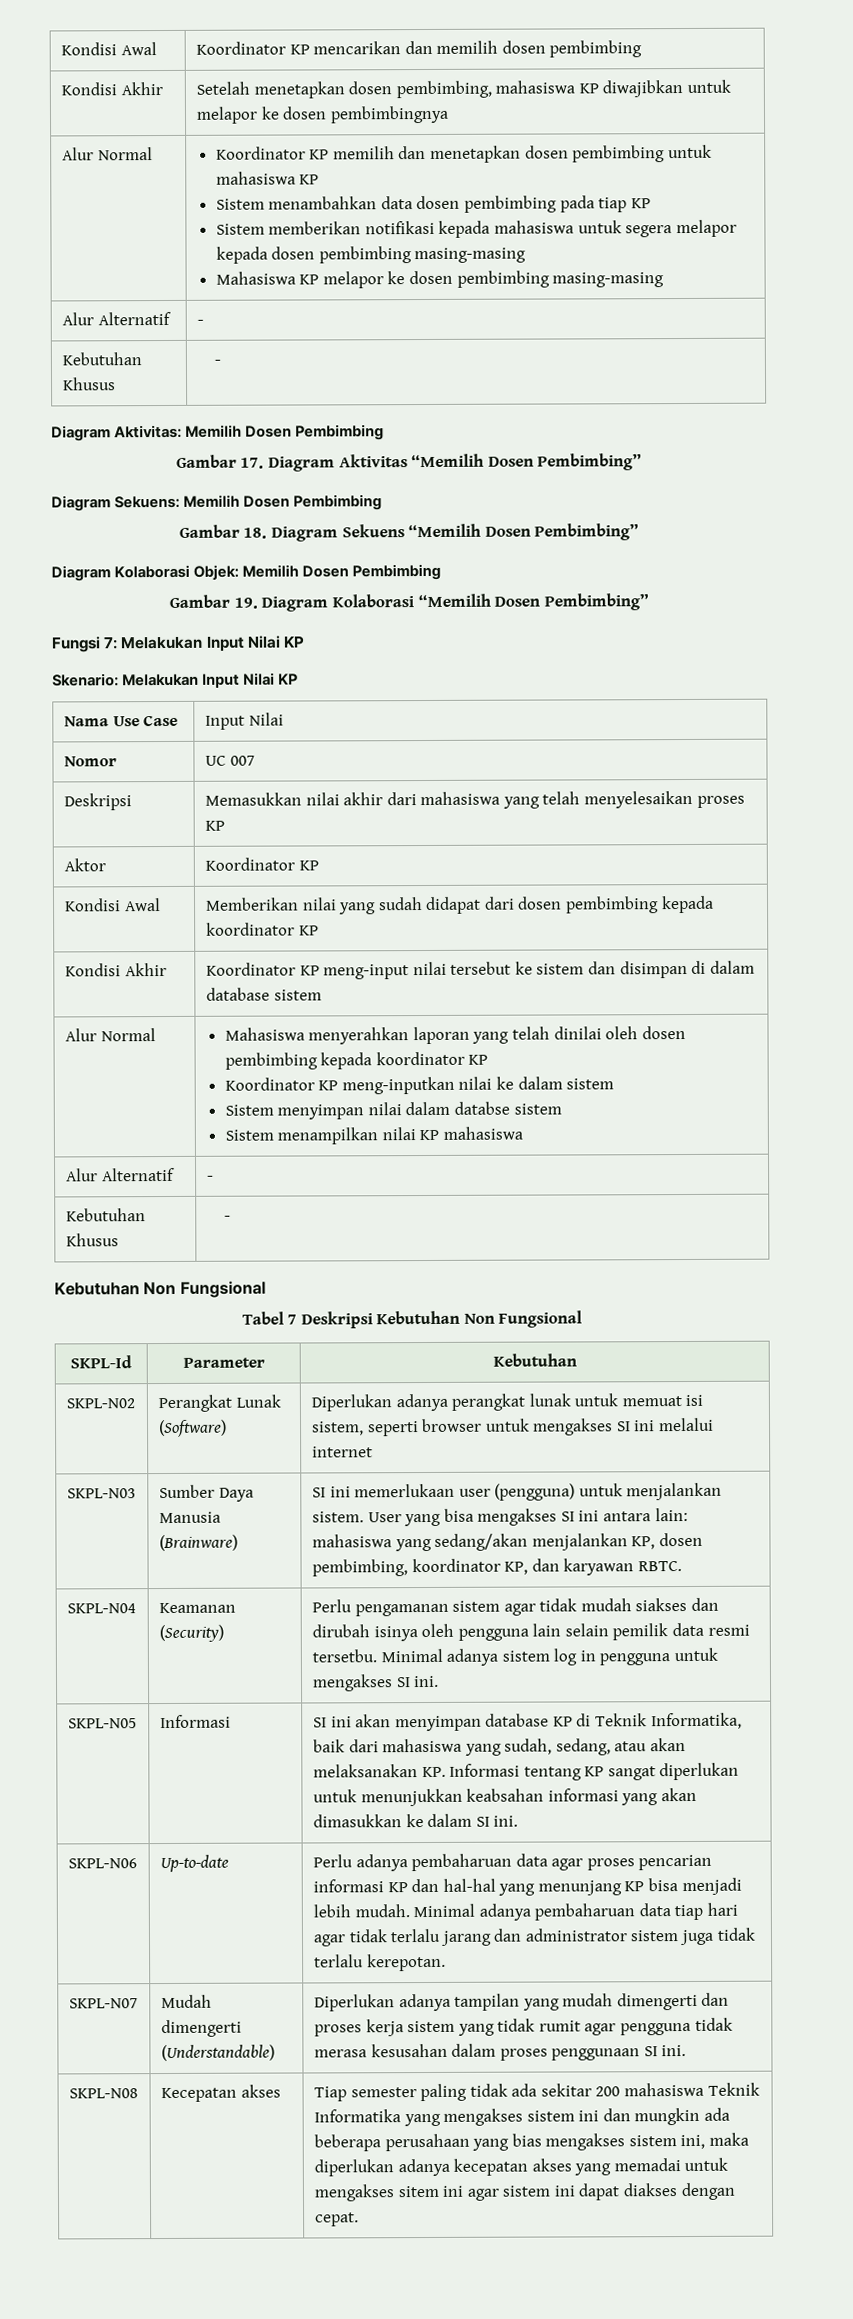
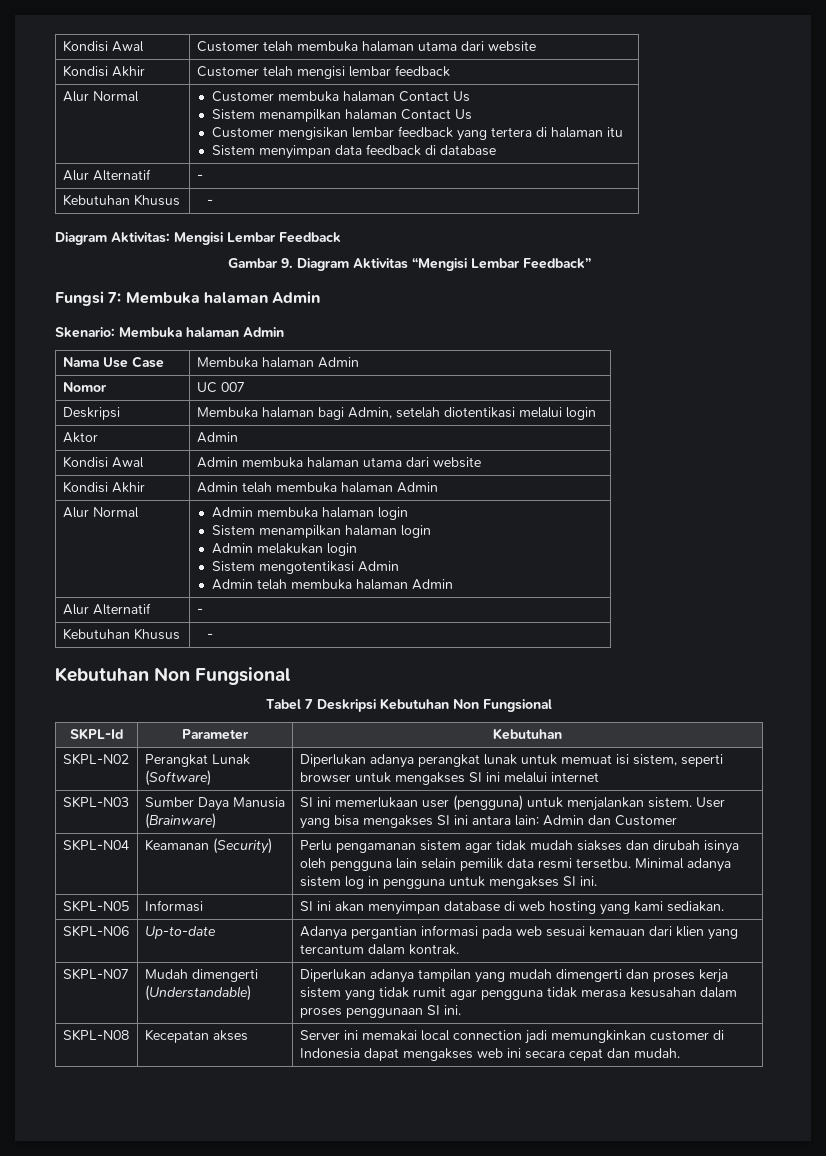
[60,42,157,56] [195,40,643,58] [60,82,163,96] [195,79,732,99] [195,105,449,124] [61,147,153,161] [215,144,712,163] [215,171,320,185] [215,195,651,213] [215,219,737,238] [215,246,527,264] [215,270,665,289] Kondisi Awal | Koordinator KP mencarikan dan memilih dosen pembimbing // Kondisi Akhir | Setelah menetapkan dosen pembimbing, mahasiswa KP diwajibkan untuk melapor ke dosen pembimbingnya // Alur Normal | Koordinator KP memilih dan menetapkan dosen pembimbing untuk mahasiswa KP // Sistem menambahkan data dosen pembimbing pada tiap KP // Sistem memberikan notifikasi kepada mahasiswa untuk segera melapor kepada dosen pembimbing masing-masing // Mahasiswa KP melapor ke dosen pembimbing masing-masing -> [62,40,144,52] [196,41,536,52] [62,65,145,77] [196,65,450,79] [62,91,139,102] [211,91,470,102] [211,109,472,122] [211,126,623,141] [211,144,496,159] Kondisi Awal | Customer telah membuka halaman utama dari website // Kondisi Akhir | Customer telah mengisi lembar feedback // Alur Normal | Customer membuka halaman Contact Us // Sistem menampilkan halaman Contact Us // Customer mengisikan lembar feedback yang tertera di halaman itu // Sistem menyimpan data feedback di database
[185,424,385,441] [175,454,265,469] Memilih Dosen Pembimbing // Gambar 17. -> [174,232,341,245] [227,258,293,268] Mengisi Lembar Feedback // Gambar 9.
[411,453,643,471] [51,494,383,512] [178,523,640,542] [51,563,442,582] [169,593,649,612] [51,635,305,653] [52,672,299,688] “Memilih Dosen Pembimbing” // Diagram Sekuens: Memilih Dosen Pembimbing // Gambar 18. Diagram Sekuens “Memilih Dosen Pembimbing” // Diagram Kolaborasi Objek: Memilih Dosen Pembimbing // Gambar 19. Diagram Kolaborasi “Memilih Dosen Pembimbing” // Fungsi 7: Melakukan Input Nilai KP // Skenario: Melakukan Input Nilai KP -> [411,257,591,271] [55,291,321,306] [55,327,284,338] “Mengisi Lembar Feedback” // Fungsi 7: Membuka halaman Admin // Skenario: Membuka halaman Admin
[204,712,284,730] Input Nilai -> [196,357,359,368] Membuka halaman Admin
[204,790,745,809] [204,820,225,831] Memasukkan nilai akhir dari mahasiswa yang telah menyelesaikan proses KP -> [196,407,596,420] Membuka halaman bagi Admin, setelah diotentikasi melalui login
[204,857,319,871] [63,898,161,912] [204,895,714,915] [205,922,319,936] [64,962,167,977] [205,960,755,980] [205,987,322,1001] [64,1028,156,1042] [224,1026,686,1045] [224,1051,489,1070] [224,1076,615,1095] [224,1101,562,1120] [224,1126,523,1145] Koordinator KP // Kondisi Awal | Memberikan nilai yang sudah didapat dari dosen pembimbing kepada koordinator KP // Kondisi Akhir | Koordinator KP meng-input nilai tersebut ke sistem dan disimpan di dalam database sistem // Alur Normal | Mahasiswa menyerahkan laporan yang telah dinilai oleh dosen pembimbing kepada koordinator KP // Koordinator KP meng-inputkan nilai ke dalam sistem // Sistem menyimpan nilai dalam databse sistem // Sistem menampilkan nilai KP mahasiswa -> [196,432,238,443] [62,456,144,468] [196,457,481,468] [62,481,145,493] [196,482,438,493] [62,507,139,518] [211,507,408,520] [211,525,431,538] [211,543,357,556] [211,561,399,574] [211,579,453,590] Admin // Kondisi Awal | Admin membuka halaman utama dari website // Kondisi Akhir | Admin telah membuka halaman Admin // Alur Normal | Admin membuka halaman login // Sistem menampilkan halaman login // Admin melakukan login // Sistem mengotentikasi Admin // Admin telah membuka halaman Admin
[311,1532,703,1552] [311,1558,682,1577] mahasiswa yang sedang/akan menjalankan KP, dosen pembimbing, koordinator KP, dan karyawan RBTC. -> [542,815,677,826] Admin dan Customer
[552,1712,742,1730] [312,1738,687,1756] [312,1762,740,1781] [312,1787,697,1807] [312,1813,519,1828] [67,1858,137,1869] [159,1854,229,1873] [312,1853,713,1872] [312,1877,742,1896] [312,1902,739,1921] [312,1927,756,1947] [313,1953,446,1972] KP di Teknik Informatika, baik dari mahasiswa yang sudah, sedang, atau akan melaksanakan KP. Informasi tentang KP sangat diperlukan untuk menunjukkan keabsahan informasi yang akan dimasukkan ke dalam SI ini. // SKPL-N06 | Up-to-date | Perlu adanya pembaharuan data agar proses pencarian informasi KP dan hal-hal yang menunjang KP bisa menjadi lebih mudah. Minimal adanya pembaharuan data tiap hari agar tidak terlalu jarang dan administrator sistem juga tidak terlalu kerepotan. -> [503,901,724,915] [62,925,129,937] [144,926,216,939] [299,925,738,940] [299,944,459,955] di web hosting yang kami sediakan. // SKPL-N06 | Up-to-date | Adanya pergantian informasi pada web sesuai kemauan dari klien yang tercantum dalam kontrak.
[313,2082,760,2102] [313,2107,731,2127] [313,2132,750,2152] [313,2157,729,2177] [313,2182,735,2202] [314,2212,359,2227] Tiap semester paling tidak ada sekitar 200 mahasiswa Teknik Informatika yang mengakses sistem ini dan mungkin ada beberapa perusahaan yang bias mengakses sistem ini, maka diperlukan adanya kecepatan akses yang memadai untuk mengakses sitem ini agar sistem ini dapat diakses dengan cepat. -> [299,1030,724,1044] [299,1048,680,1061] Server ini memakai local connection jadi memungkinkan customer di Indonesia dapat mengakses web ini secara cepat dan mudah.

